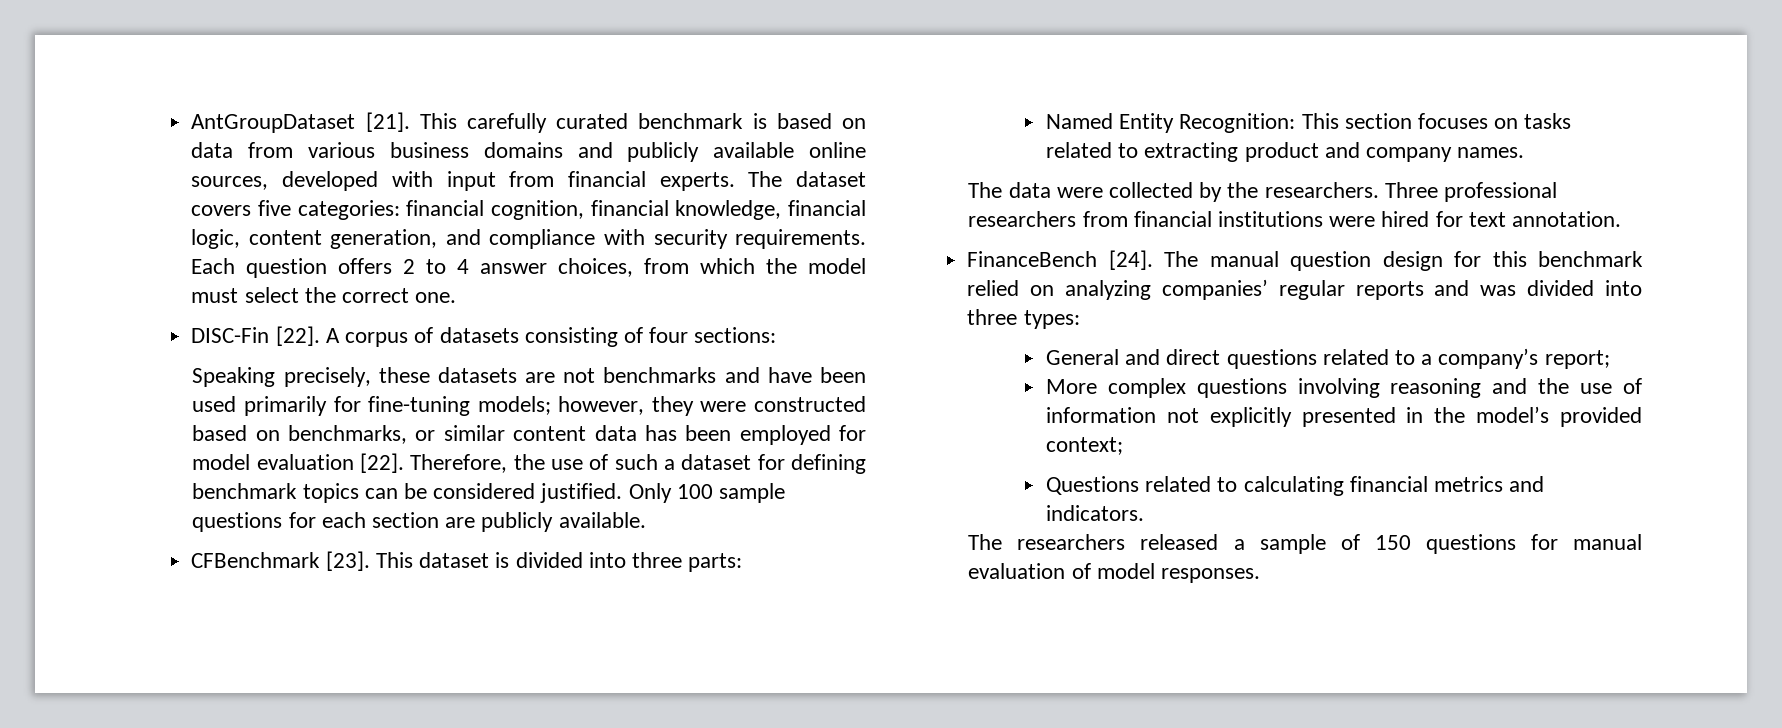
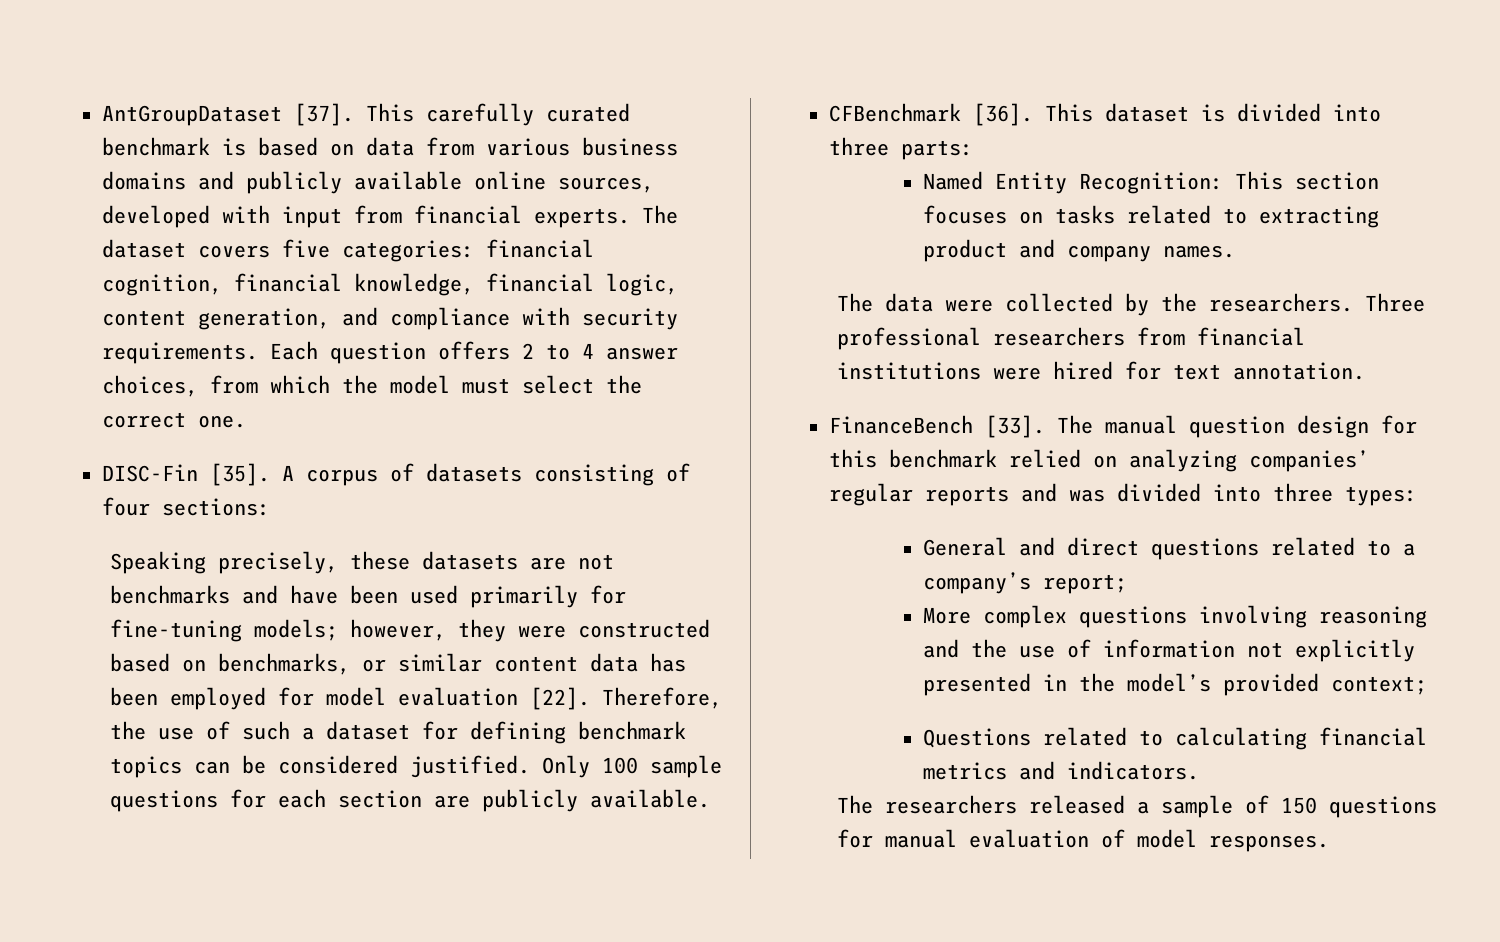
[365,112,410,132] [21]. -> [294,103,355,126] [37].
[275,326,320,346] [22]. -> [210,463,271,486] [35].
[325,551,370,571] [23]. -> [973,103,1034,126] [36].
[1108,250,1153,270] [24]. -> [985,415,1046,438] [33].

